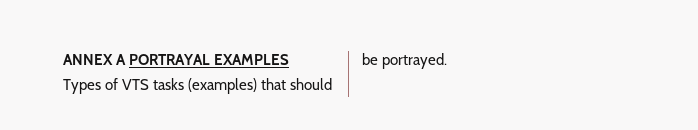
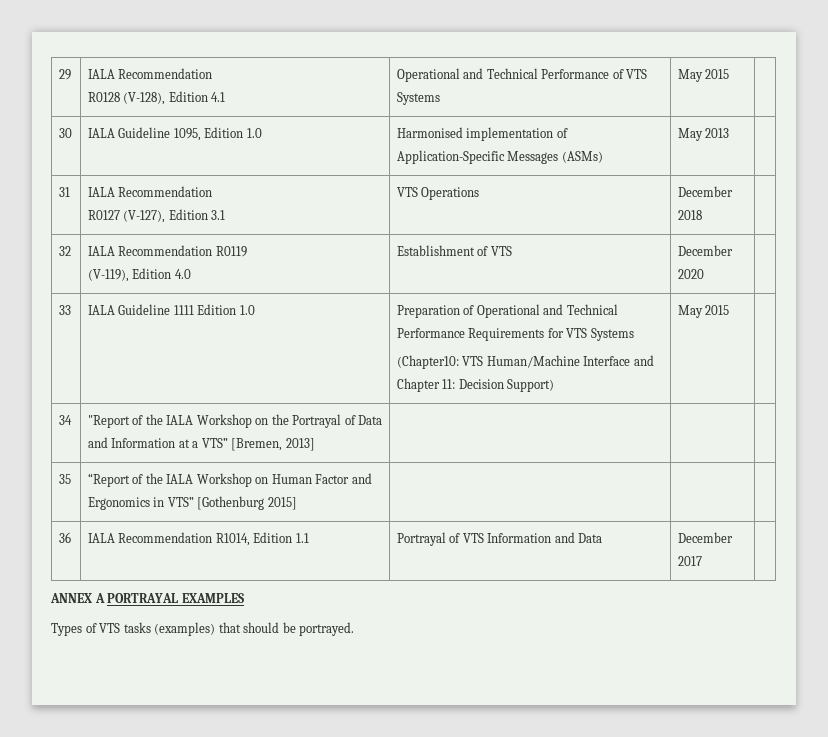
(63, 59) none -> [58,69,71,80] [87,68,213,79] [87,91,226,105] [396,68,648,82] [396,92,440,105] [677,69,730,82] [58,128,72,138] [87,127,262,141] [396,127,568,141] [396,150,603,164] [677,128,730,141] [58,187,70,197] [87,186,213,197] [87,209,226,223] [396,187,480,200] [677,186,733,197] [677,210,702,220] [58,246,71,256] [87,245,247,257] [87,268,191,282] [396,245,512,256] [677,245,733,256] [677,269,704,279] [58,305,71,315] [87,304,255,315] [396,304,618,318] [396,328,634,341] [396,355,654,369] [396,378,555,392] [677,305,730,318] [58,415,72,425] [87,414,383,428] [87,437,315,451] [58,474,71,484] [87,473,372,487] [87,496,297,510] [58,532,71,543] [87,532,309,546] [396,532,603,546] [677,532,733,543] [677,556,702,566] 29 | IALA Recommendation // R0128 (V-128), Edition 4.1 | Operational and Technical Performance of VTS Systems | May 2015 | // 30 | IALA Guideline 1095, Edition 1.0 | Harmonised implementation of Application-Specific Messages (ASMs) | May 2013 | // 31 | IALA Recommendation // R0127 (V-127), Edition 3.1 | VTS Operations | December 2018 | // 32 | IALA Recommendation R0119 // (V-119), Edition 4.0 | Establishment of VTS | December 2020 | // 33 | IALA Guideline 1111 Edition 1.0 | Preparation of Operational and Technical Performance Requirements for VTS Systems // (Chapter10: VTS Human/Machine Interface and Chapter 11: Decision Support) | May 2015 | // 34 | "Report of the IALA Workshop on the Portrayal of Data and Information at a VTS” [Bremen, 2013] | | | // 35 | “Report of the IALA Workshop on Human Factor and Ergonomics in VTS” [Gothenburg 2015] | | | // 36 | IALA Recommendation R1014, Edition 1.1 | Portrayal of VTS Information and Data | December 2017 | //

